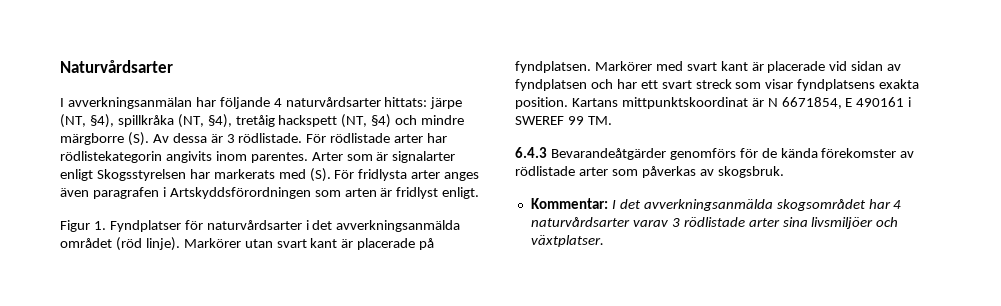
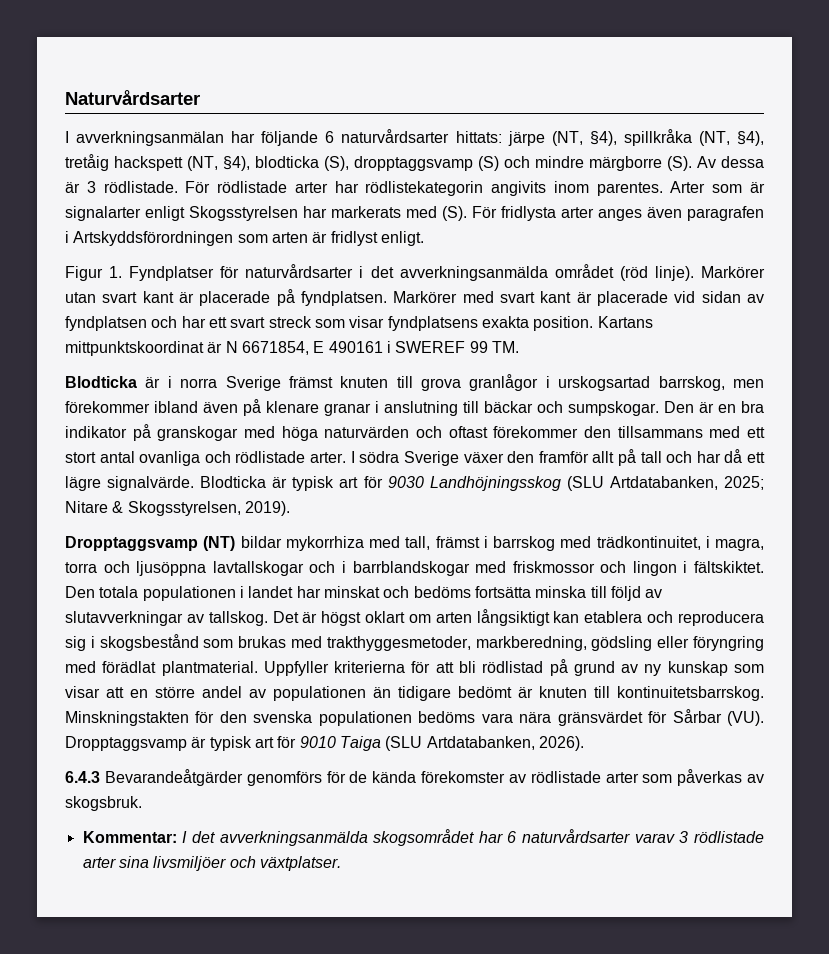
[273,98,282,107] 4 -> [325,131,335,143] 6
[371,114,392,128] §4) -> [223,156,499,171] §4), blodticka (S), dropptaggsvamp (S)
(612, 120) none -> [65,374,764,391] [65,399,764,416] [65,424,765,441] [65,449,765,466] [65,476,764,491] [65,501,290,516] [65,536,764,551] [65,561,765,576] [65,586,663,601] [65,609,764,626] [65,634,764,651] [65,659,765,676] [65,686,764,701] [65,709,765,726] [65,736,584,751] // Blodticka är i norra Sverige främst knuten till grova granlågor i urskogsartad barrskog, men förekommer ibland även på klenare granar i anslutning till bäckar och sumpskogar. Den är en bra indikator på granskogar med höga naturvärden och oftast förekommer den tillsammans med ett stort antal ovanliga och rödlistade arter. I södra Sverige växer den framför allt på tall och har då ett lägre signalvärde. Blodticka är typisk art för 9030 Landhöjningsskog (SLU Artdatabanken, 2025; Nitare & Skogsstyrelsen, 2019). // Dropptaggsvamp (NT) bildar mykorrhiza med tall, främst i barrskog med trädkontinuitet, i magra, torra och ljusöppna lavtallskogar och i barrblandskogar med friskmossor och lingon i fältskiktet. Den totala populationen i landet har minskat och bedöms fortsätta minska till följd av slutavverkningar av tallskog. Det är högst oklart om arten långsiktigt kan etablera och reproducera sig i skogsbestånd som brukas med trakthyggesmetoder, markberedning, gödsling eller föryngring med förädlat plantmaterial. Uppfyller kriterierna för att bli rödlistad på grund av ny kunskap som visar att en större andel av populationen än tidigare bedömt är knuten till kontinuitetsbarrskog. Minskningstakten för den svenska populationen bedöms vara nära gränsvärdet för Sårbar (VU). Dropptaggsvamp är typisk art för 9010 Taiga (SLU Artdatabanken, 2026).
[893,200,902,209] 4 -> [507,831,517,843] 6

